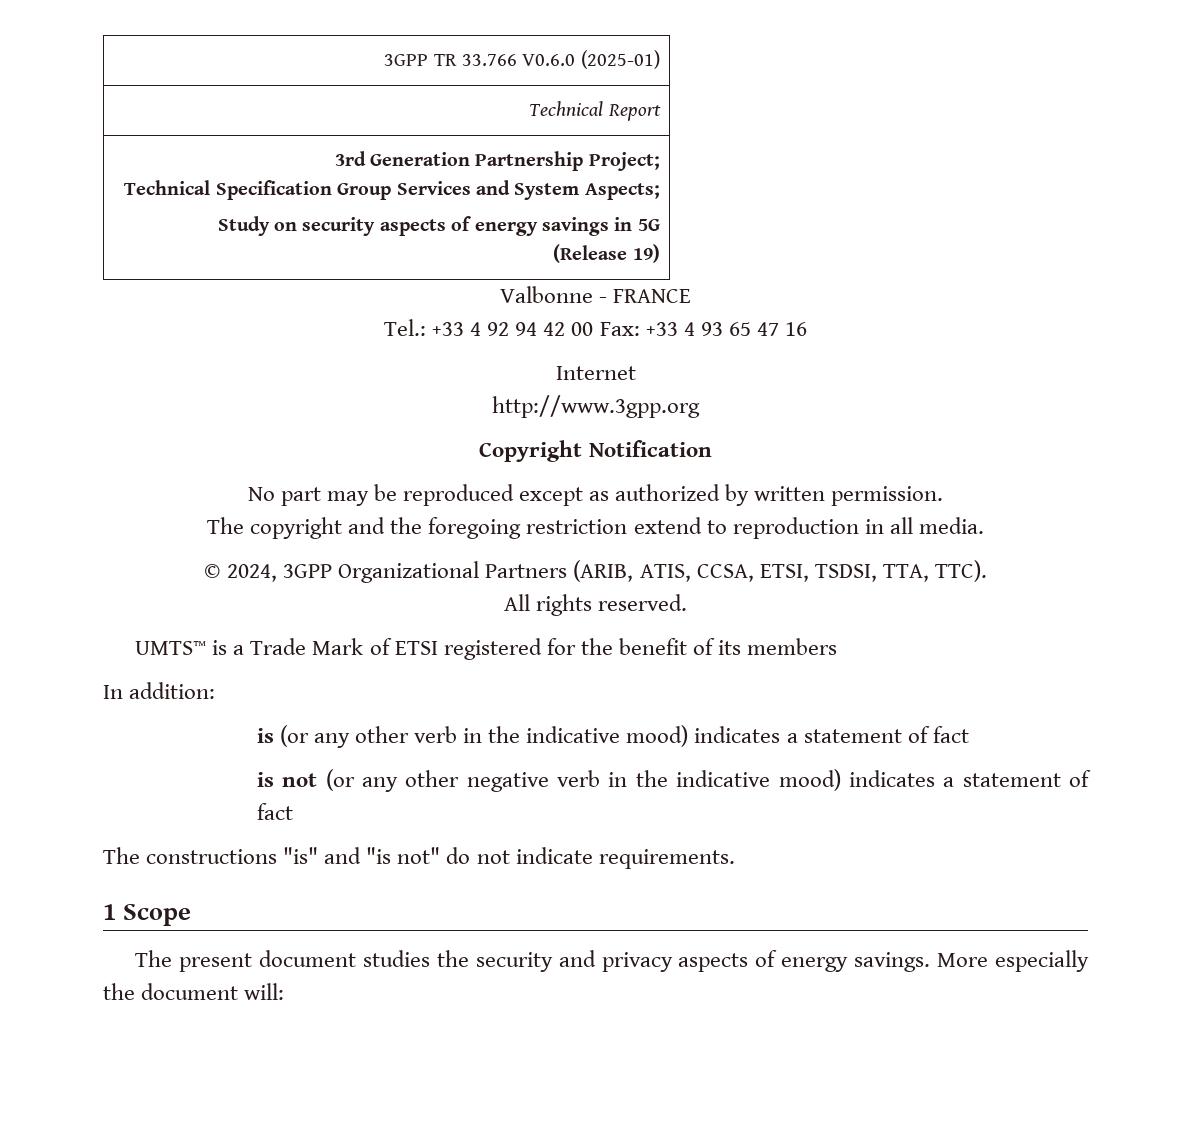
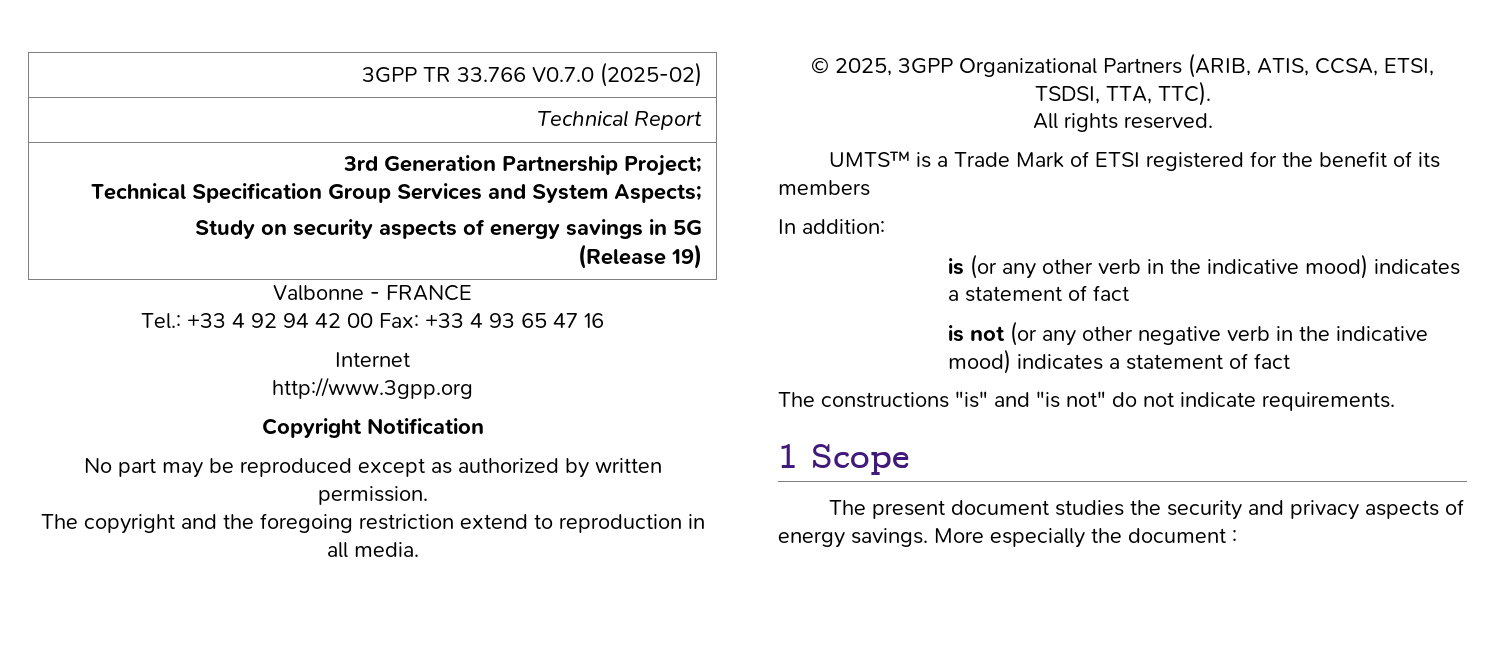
[522,50,660,69] V0.6.0 (2025-01) -> [532,62,703,87] V0.7.0 (2025-02)
[227,564,278,582] 2024, -> [835,58,892,76] 2025,
[244,983,285,1000] will: -> [1232,530,1237,543] :

